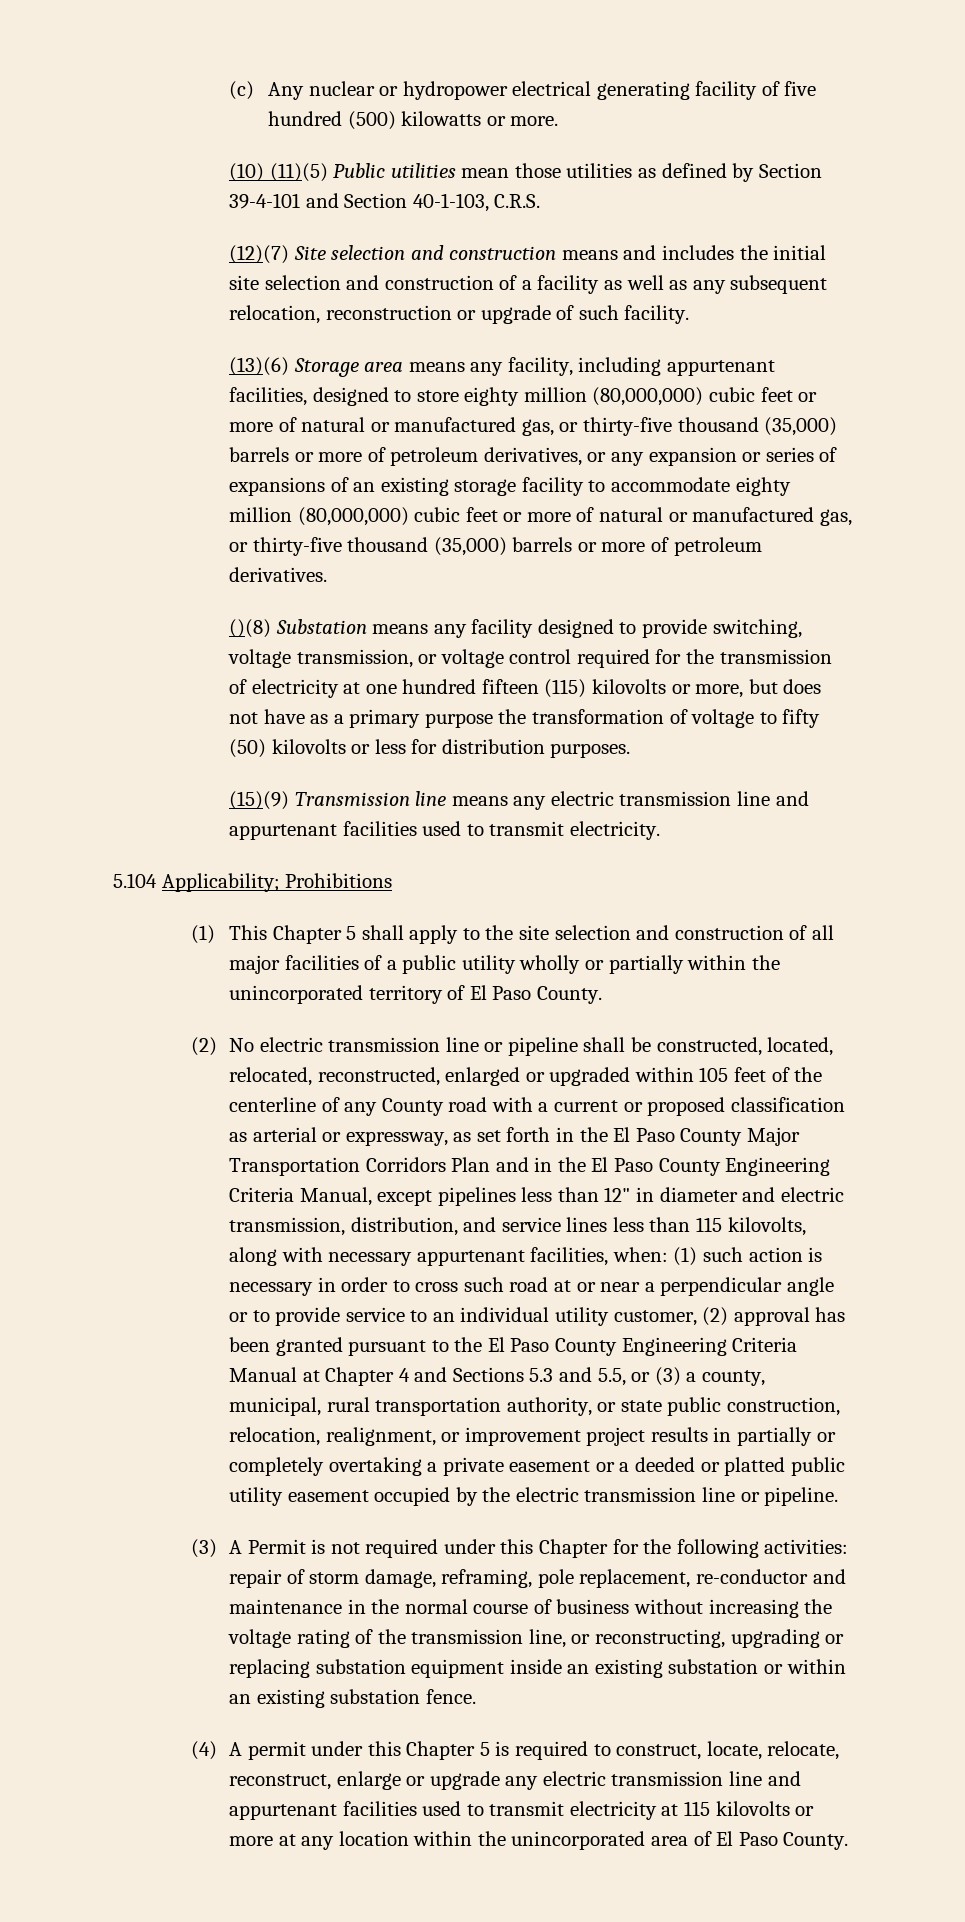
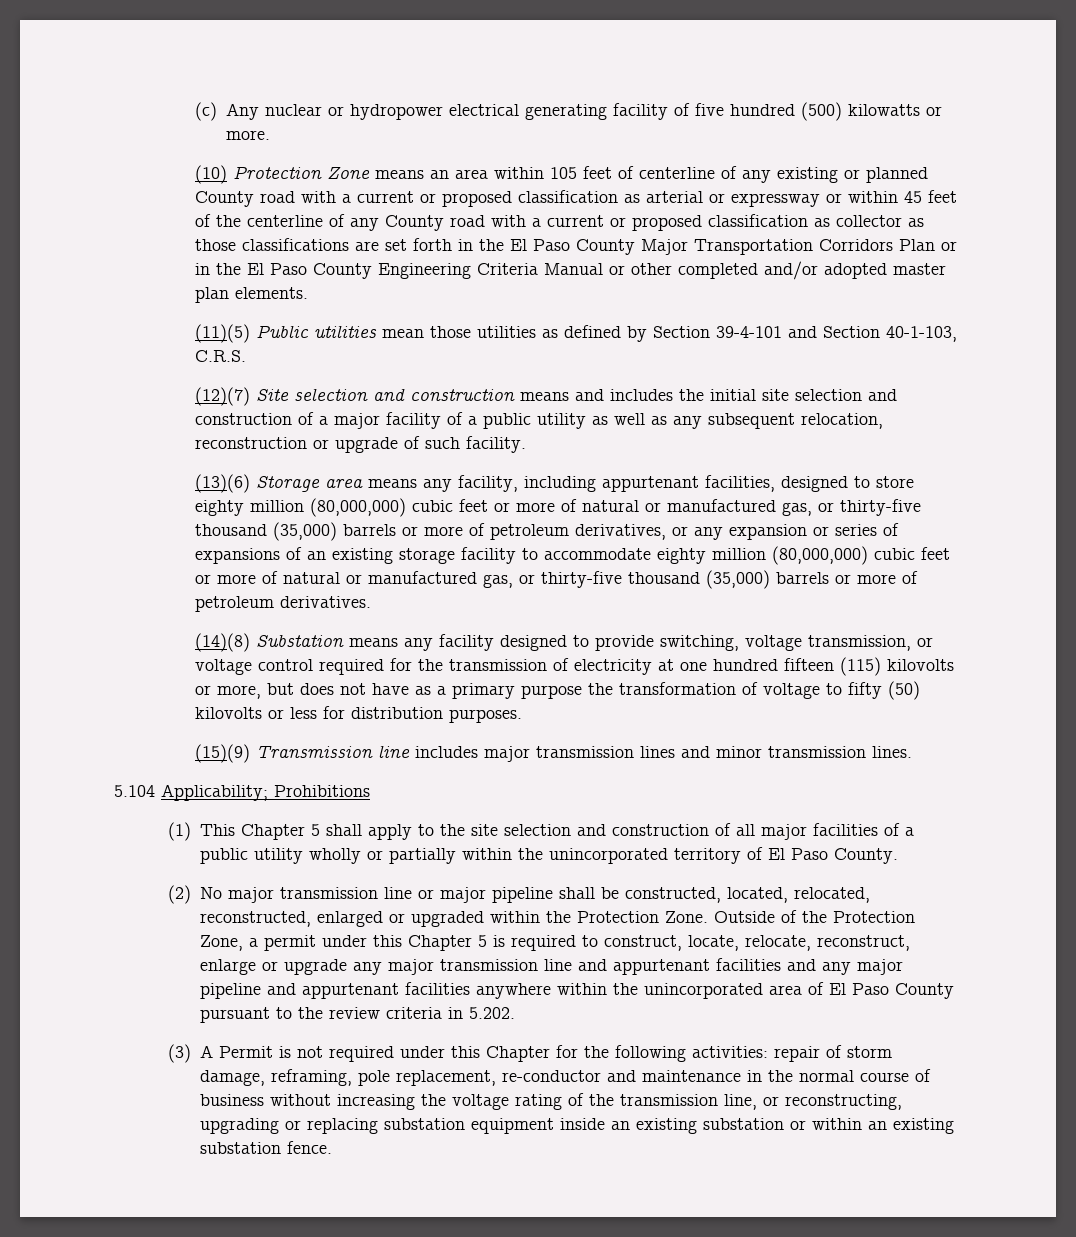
(265, 172) none -> [232,166,928,183] [194,190,957,207] [194,214,924,231] [194,238,957,255] [194,261,946,280] [194,287,308,303] Protection Zone means an area within 105 feet of centerline of any existing or planned County road with a current or proposed classification as arterial or expressway or within 45 feet of the centerline of any County road with a current or proposed classification as collector as those classifications are set forth in the El Paso County Major Transportation Corridors Plan or in the El Paso County Engineering Criteria Manual or other completed and/or adopted master plan elements. //
[537,275,600,294] facility -> [333,412,586,429] major facility of a public utility
[229,619,272,638] ()(8) -> [194,633,250,652] (14)(8)
[451,791,809,810] [229,821,660,840] means any electric transmission line and appurtenant facilities used to transmit electricity. -> [414,746,912,762] includes major transmission lines and minor transmission lines.
[259,1037,504,1052] electric transmission line or -> [227,887,486,903] major transmission line or major
[699,1067,823,1082] [229,1097,845,1116] [229,1127,800,1146] [229,1157,831,1176] [229,1187,844,1206] [229,1217,806,1236] [229,1247,823,1266] [229,1277,834,1296] [229,1307,846,1326] [229,1337,798,1356] [229,1367,765,1386] [229,1397,841,1416] [229,1427,836,1446] [229,1457,845,1476] [229,1487,839,1506] 105 feet of the centerline of any County road with a current or proposed classification as arterial or expressway, as set forth in the El Paso County Major Transportation Corridors Plan and in the El Paso County Engineering Criteria Manual, except pipelines less than 12" in diameter and electric transmission, distribution, and service lines less than 115 kilovolts, along with necessary appurtenant facilities, when: (1) such action is necessary in order to cross such road at or near a perpendicular angle or to provide service to an individual utility customer, (2) approval has been granted pursuant to the El Paso County Engineering Criteria Manual at Chapter 4 and Sections 5.3 and 5.5, or (3) a county, municipal, rural transportation authority, or state public construction, relocation, realignment, or improvement project results in partially or completely overtaking a private easement or a deeded or platted public utility easement occupied by the electric transmission line or pipeline. -> [545,910,915,923] [199,935,910,951] [199,958,903,975] [199,982,954,999] [199,1007,515,1023] the Protection Zone. Outside of the Protection Zone, a permit under this Chapter 5 is required to construct, locate, relocate, reconstruct, enlarge or upgrade any major transmission line and appurtenant facilities and any major pipeline and appurtenant facilities anywhere within the unincorporated area of El Paso County pursuant to the review criteria in 5.202.
[190,1741,840,1760] [229,1771,801,1790] [229,1801,815,1820] [229,1831,849,1850] // (4) A permit under this Chapter 5 is required to construct, locate, relocate, reconstruct, enlarge or upgrade any electric transmission line and appurtenant facilities used to transmit electricity at 115 kilovolts or more at any location within the unincorporated area of El Paso County. -> (332, 1147) none

